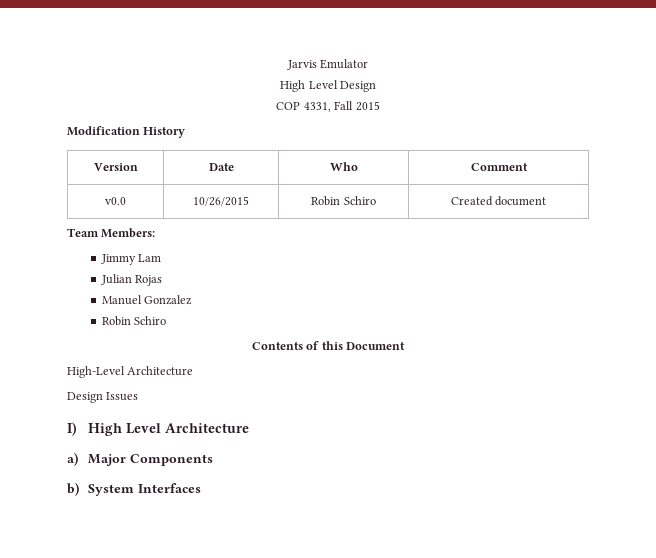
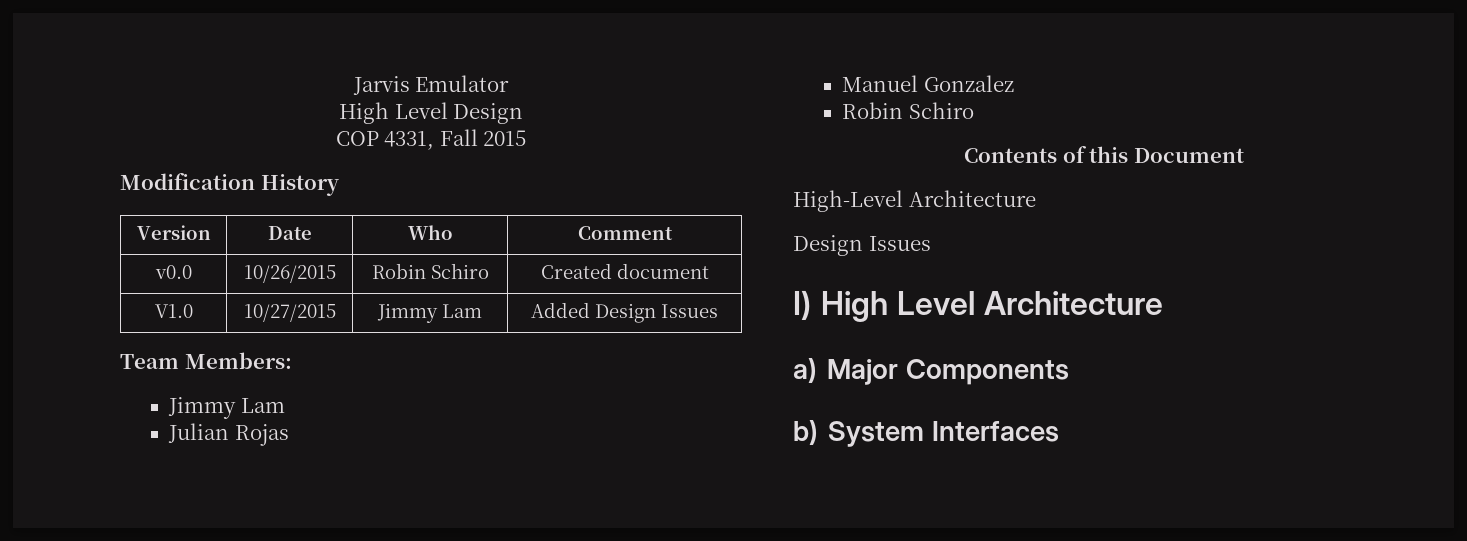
(547, 201) none -> [154,304,193,318] [243,304,336,322] [377,303,482,323] [531,302,718,323] // V1.0 | 10/27/2015 | Jimmy Lam | Added Design Issues

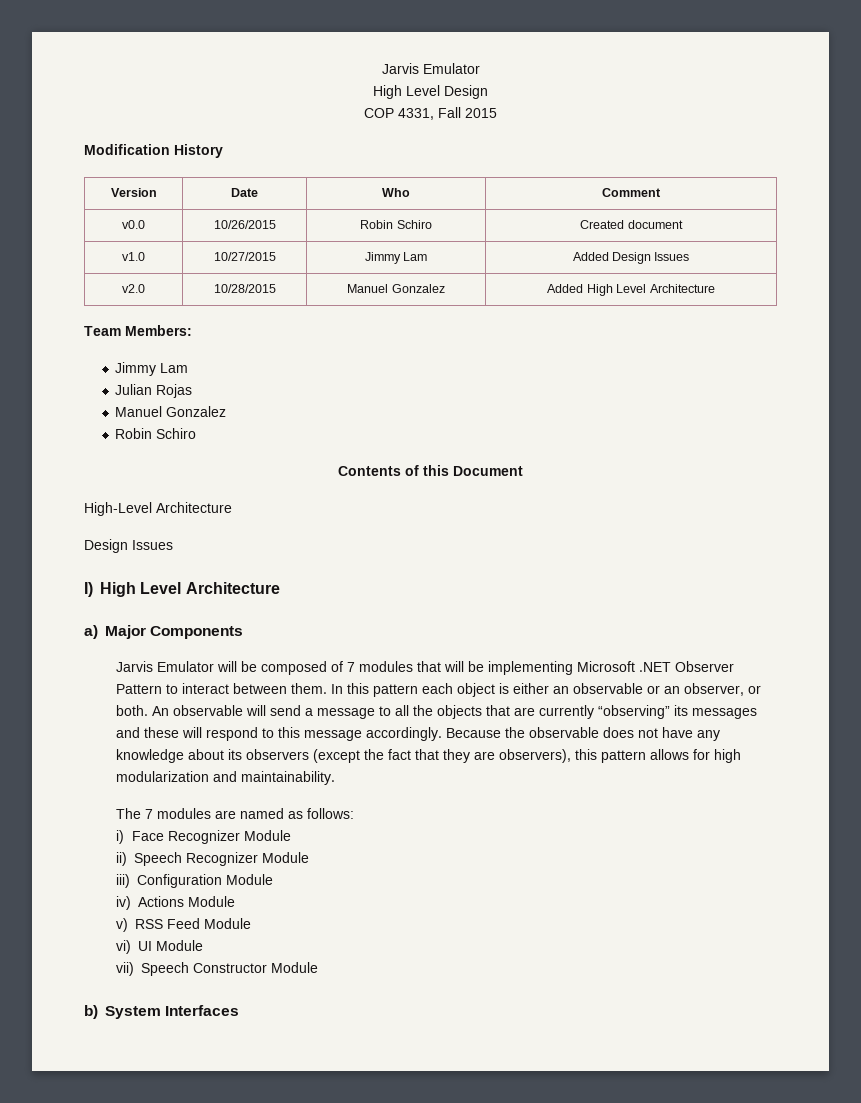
[154,304,193,318] V1.0 -> [122,252,145,261] v1.0
(718, 311) none -> [122,284,145,293] [213,284,276,293] [347,284,445,293] [547,284,715,296] // v2.0 | 10/28/2015 | Manuel Gonzalez | Added High Level Architecture
(1069, 372) none -> [115,661,734,675] [115,683,761,697] [115,705,757,719] [115,727,720,741] [115,749,741,763] [115,771,335,785] [115,808,354,819] [115,830,291,844] [115,852,309,866] [115,874,273,888] [115,896,235,910] [115,918,251,932] [115,940,203,954] [115,962,318,976] // Jarvis Emulator will be composed of 7 modules that will be implementing Microsoft .NET Observer Pattern to interact between them. In this pattern each object is either an observable or an observer, or both. An observable will send a message to all the objects that are currently “observing” its messages and these will respond to this message accordingly. Because the observable does not have any knowledge about its observers (except the fact that they are observers), this pattern allows for high modularization and maintainability. // The 7 modules are named as follows: // i) Face Recognizer Module // ii) Speech Recognizer Module // iii) Configuration Module // iv) Actions Module // v) RSS Feed Module // vi) UI Module // vii) Speech Constructor Module

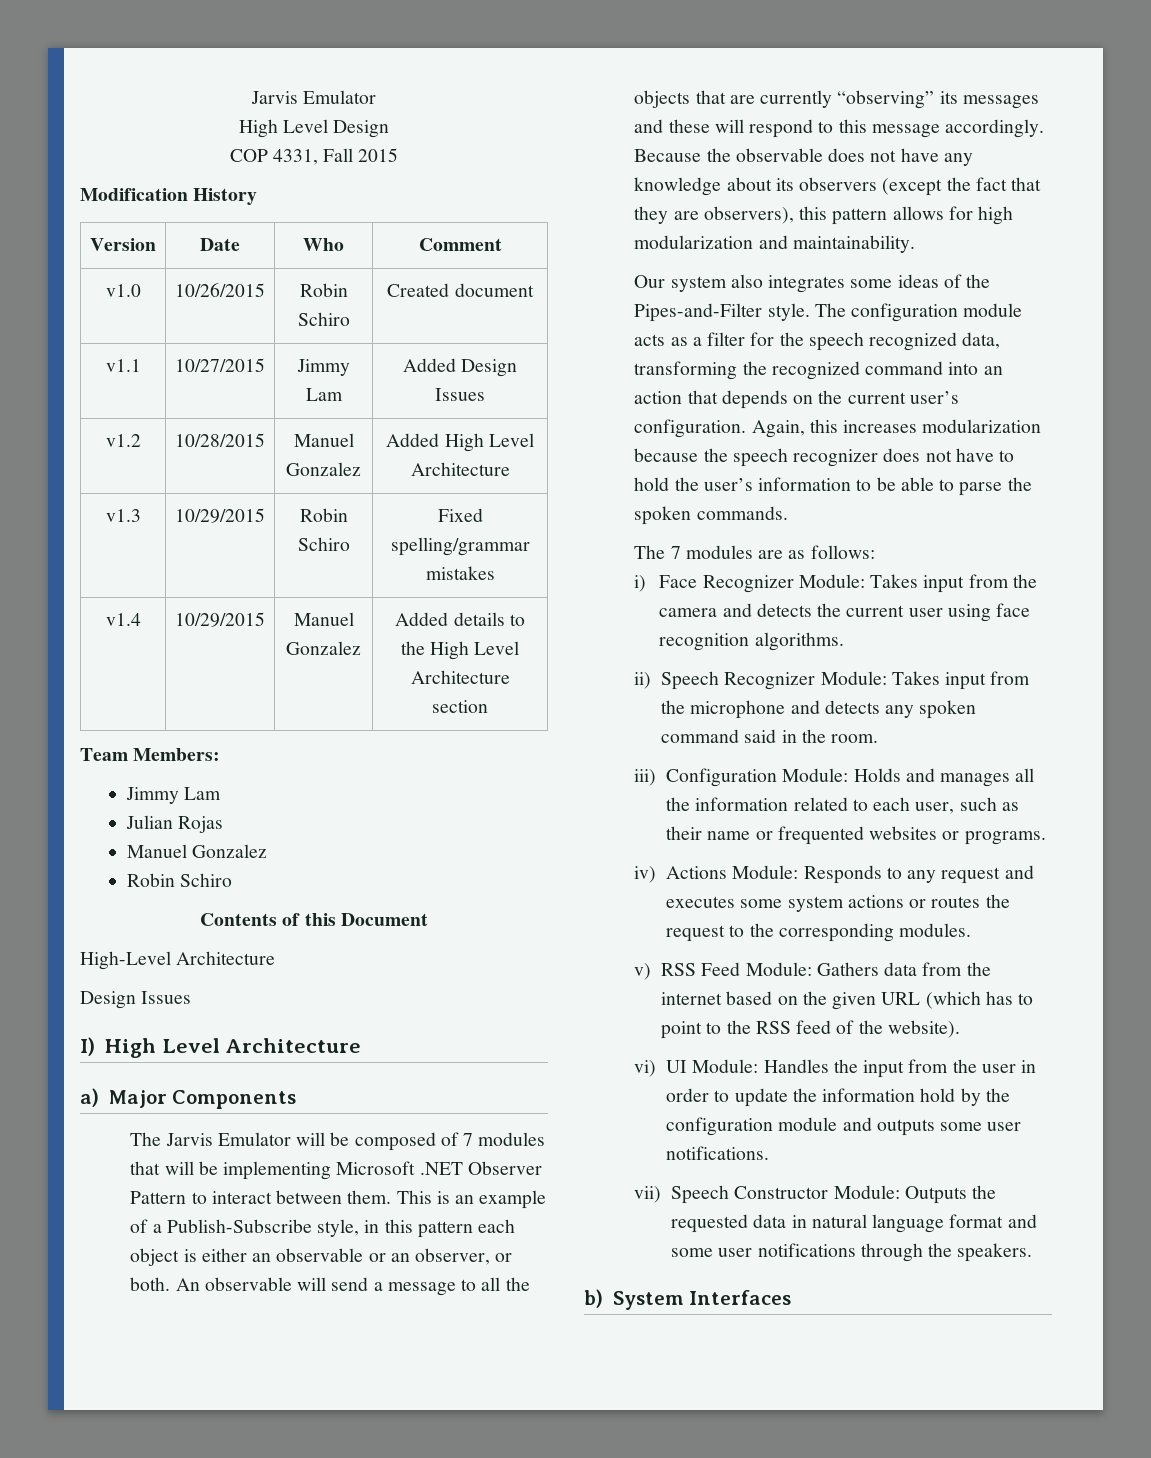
[122,220,145,229] v0.0 -> [105,284,141,297] v1.0
[122,252,145,261] v1.0 -> [105,359,141,372] v1.1
[122,284,145,293] v2.0 -> [105,434,141,447] v1.2
(715, 288) none -> [105,509,141,522] [175,508,265,523] [299,508,348,522] [297,537,350,551] [437,508,483,522] [390,537,530,556] [425,566,495,580] [105,613,141,626] [175,612,265,627] [293,612,354,626] [286,641,361,655] [395,612,525,626] [400,641,520,660] [410,670,510,684] [432,700,488,713] // v1.3 | 10/29/2015 | Robin Schiro | Fixed spelling/grammar mistakes // v1.4 | 10/29/2015 | Manuel Gonzalez | Added details to the High Level Architecture section
(244, 632) none -> [130,1132,162,1146] The
[330,684,343,694] In -> [396,1190,547,1209] [130,1219,380,1237] This is an example of a Publish-Subscribe style, in
(335, 778) none -> [634,274,991,293] [634,303,1023,322] [634,332,1001,351] [634,361,1003,380] [634,390,959,409] [634,419,1042,438] [634,448,1015,467] [634,477,1032,496] [634,506,788,525] // Our system also integrates some ideas of the Pipes-and-Filter style. The configuration module acts as a filter for the speech recognized data, transforming the recognized command into an action that depends on the current user’s configuration. Again, this increases modularization because the speech recognizer does not have to hold the user’s information to be able to parse the spoken commands.
[239,808,284,819] named -> (784, 554) none
[243,830,291,841] [115,852,309,866] [115,874,273,888] [115,896,235,910] [115,918,251,932] [115,940,203,954] [115,962,318,976] Module // ii) Speech Recognizer Module // iii) Configuration Module // iv) Actions Module // v) RSS Feed Module // vi) UI Module // vii) Speech Constructor Module -> [798,574,1037,593] [659,603,1031,622] [659,632,844,651] [634,671,1031,690] [661,700,977,719] [661,729,879,743] [634,768,1035,787] [666,797,1019,814] [666,826,1046,845] [634,865,1034,884] [666,894,1010,912] [666,923,972,942] [634,962,991,980] [661,991,1034,1010] [661,1020,960,1039] [634,1059,1037,1078] [666,1088,1010,1107] [666,1117,1022,1136] [666,1146,770,1160] [634,1185,997,1204] [671,1214,1037,1233] [671,1243,1033,1262] Module: Takes input from the camera and detects the current user using face recognition algorithms. // ii) Speech Recognizer Module: Takes input from the microphone and detects any spoken command said in the room. // iii) Configuration Module: Holds and manages all the information related to each user, such as their name or frequented websites or programs. // iv) Actions Module: Responds to any request and executes some system actions or routes the request to the corresponding modules. // v) RSS Feed Module: Gathers data from the internet based on the given URL (which has to point to the RSS feed of the website). // vi) UI Module: Handles the input from the user in order to update the information hold by the configuration module and outputs some user notifications. // vii) Speech Constructor Module: Outputs the requested data in natural language format and some user notifications through the speakers.

